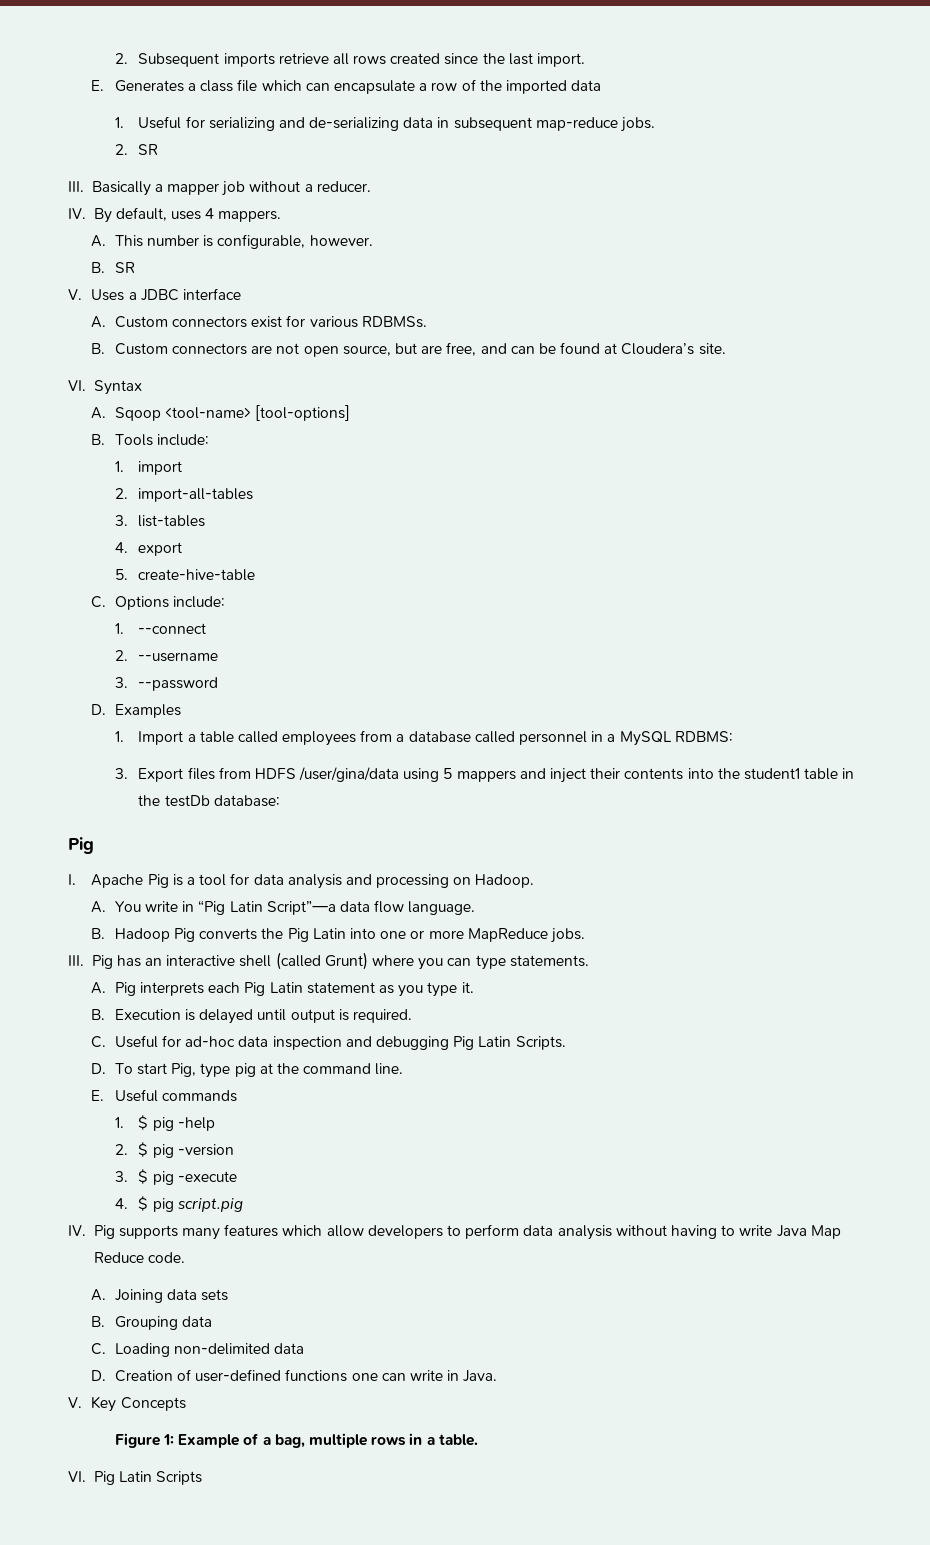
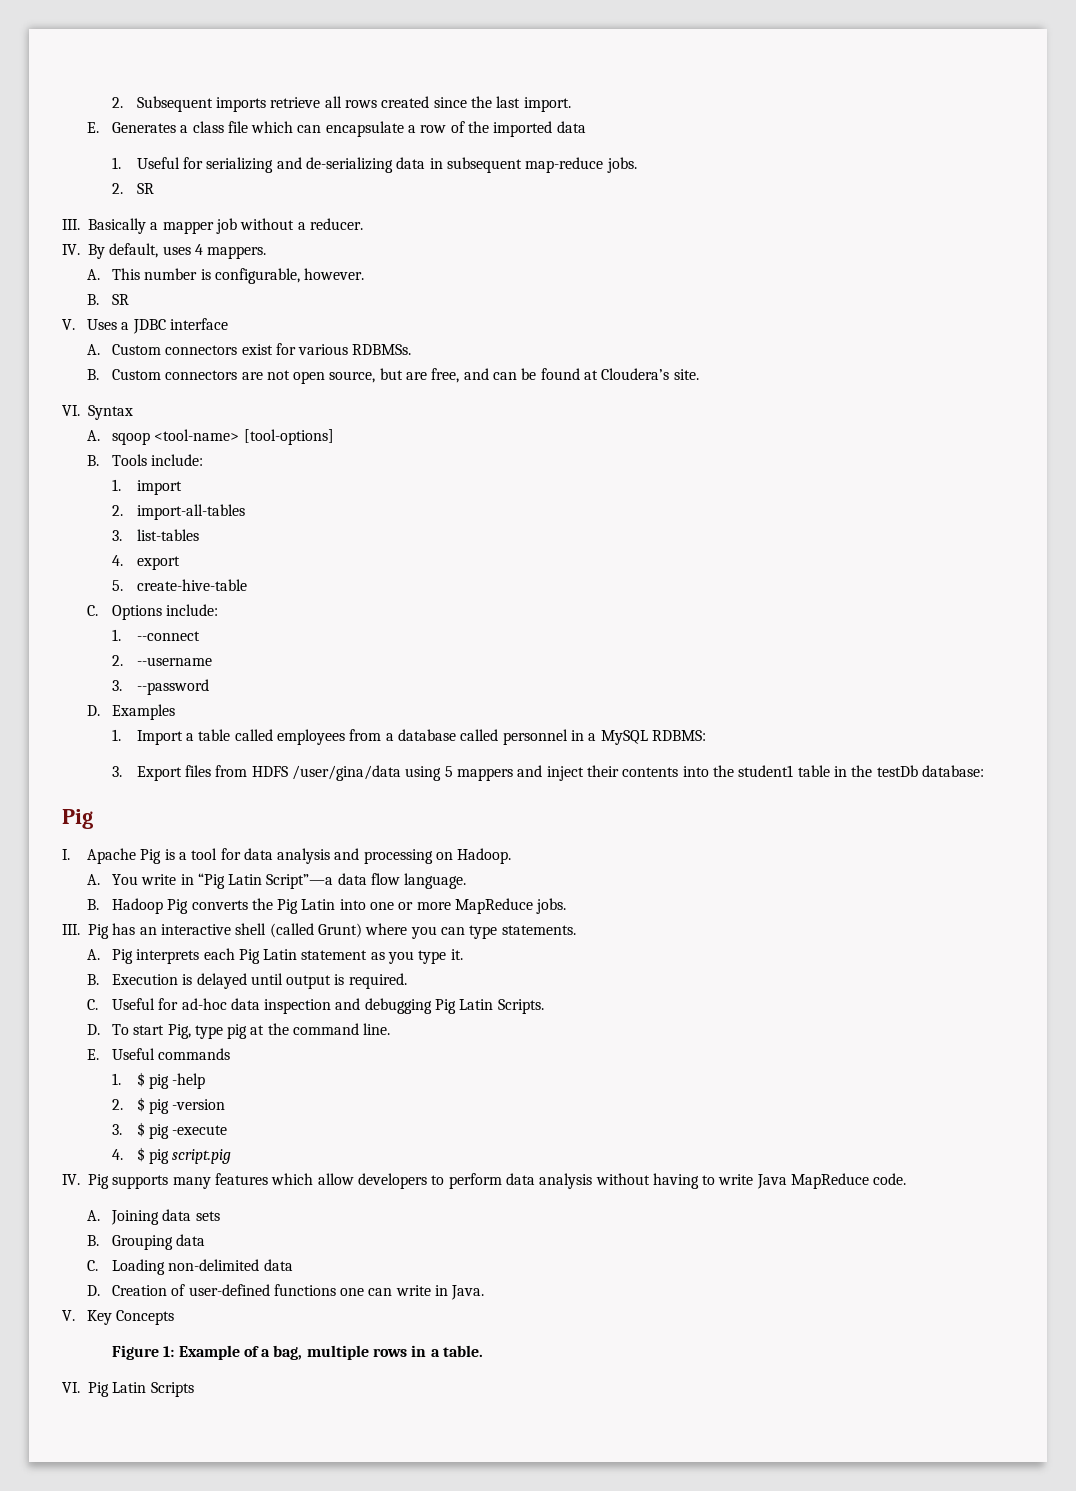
[114,407,161,421] Sqoop -> [111,432,150,445] sqoop
[810,1225,841,1239] [93,1252,144,1263] Map Reduce -> [791,1173,870,1189] MapReduce

